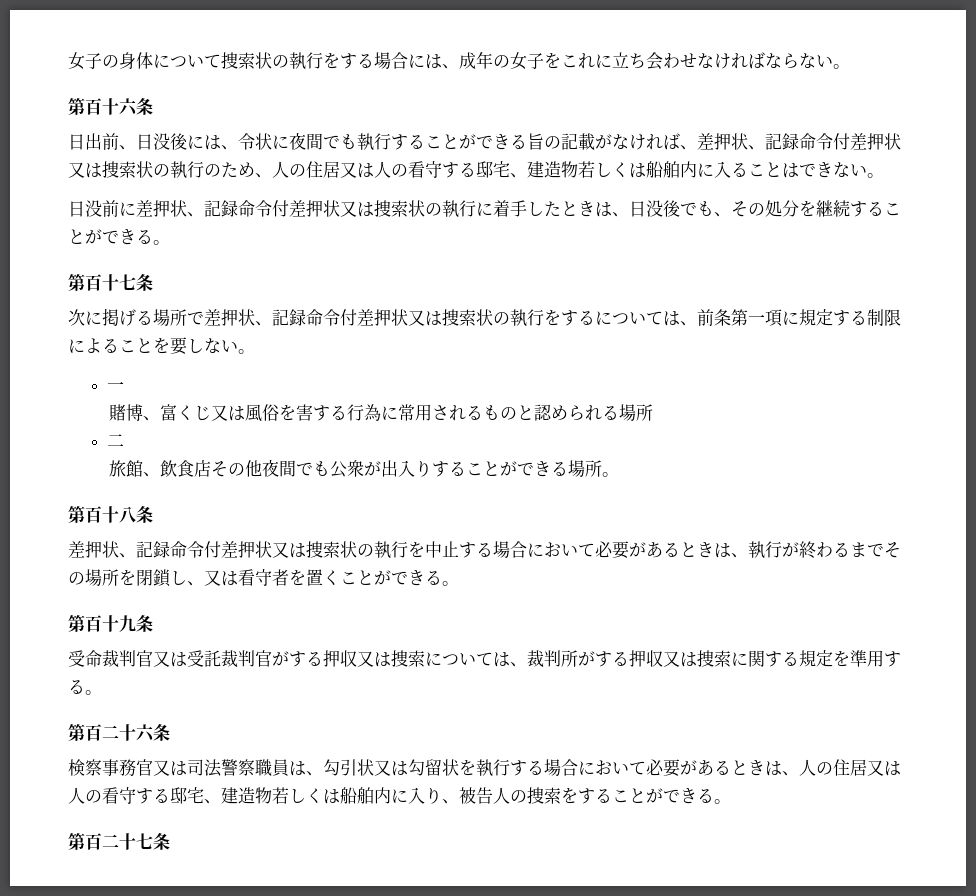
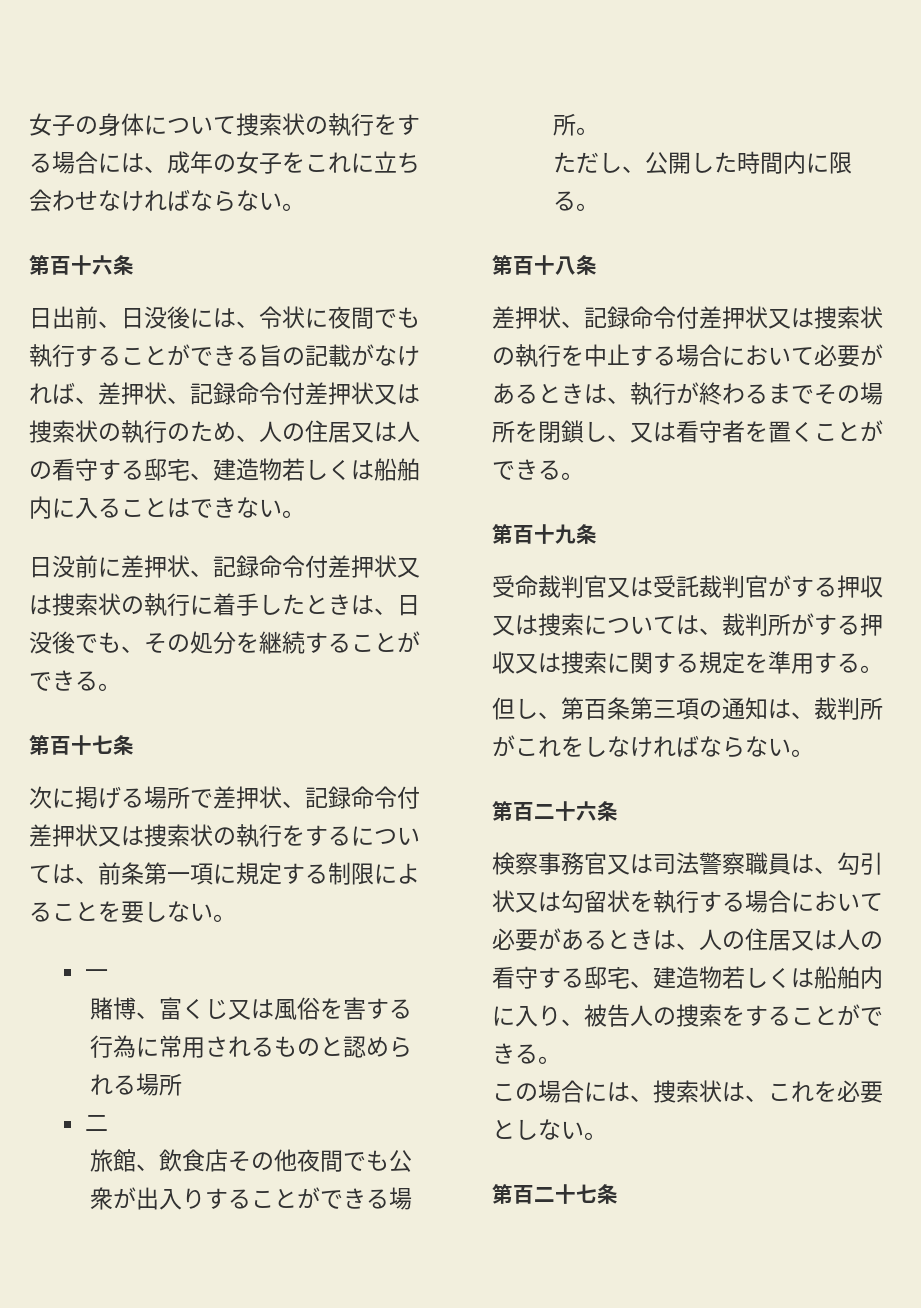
(620, 474) none -> [552,151,852,174] [552,191,599,211] // ただし、公開した時間内に限る。
(102, 692) none -> [492,697,883,720] [492,735,814,758] // 但し、第百条第三項の通知は、裁判所がこれをしなければならない。
(731, 801) none -> [492,1080,883,1103] [492,1119,607,1140] // この場合には、捜索状は、これを必要としない。

